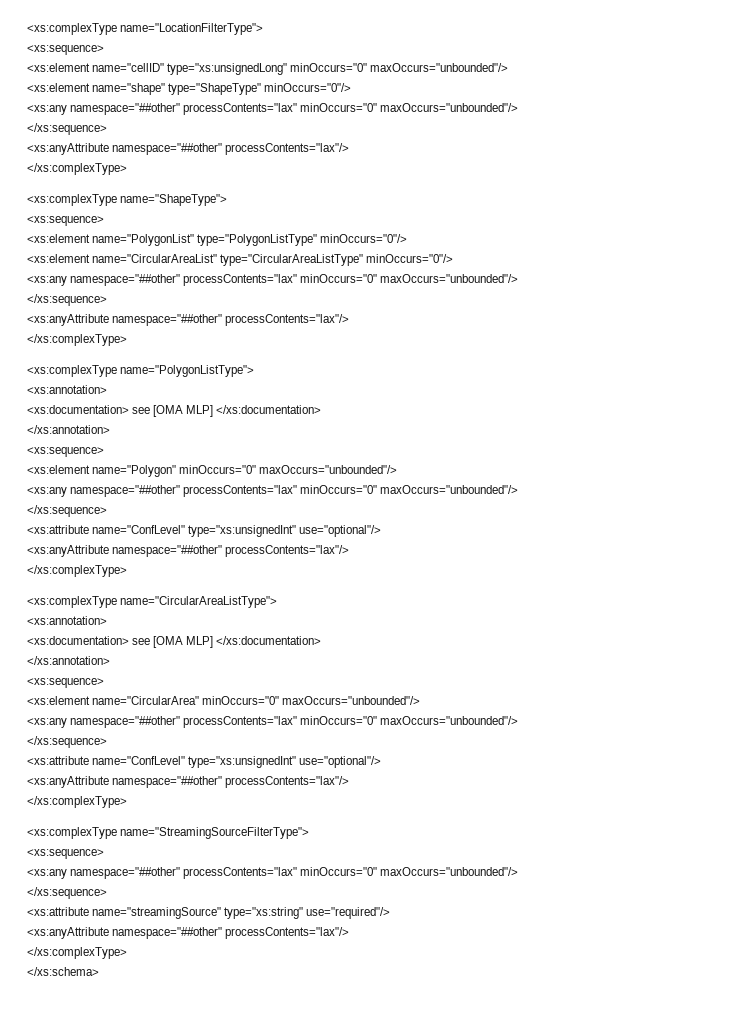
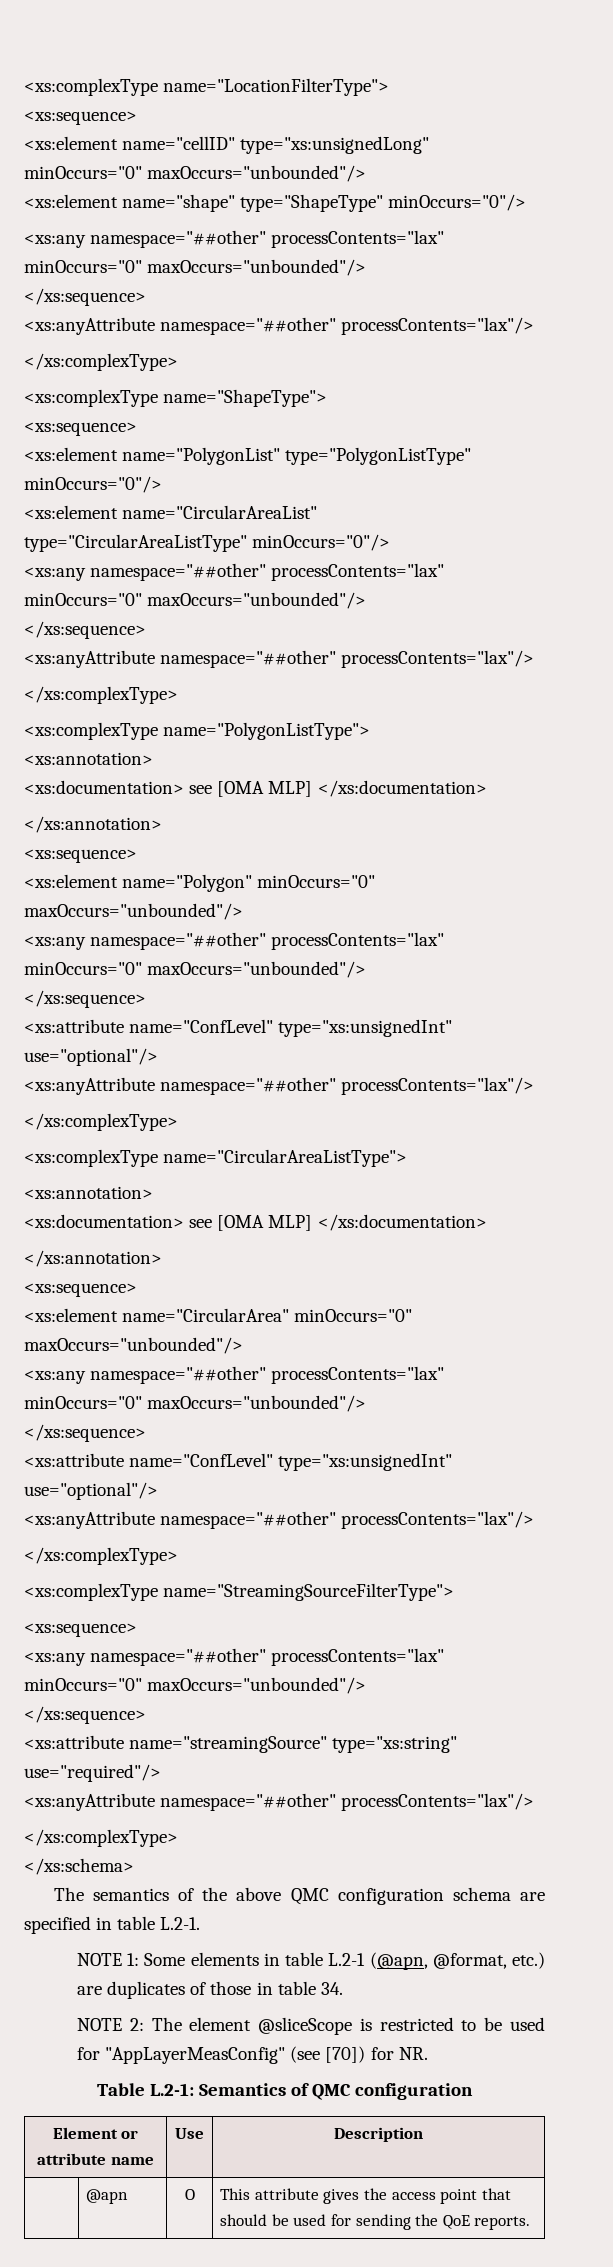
(99, 971) none -> [53,1887,546,1905] [24,1916,201,1934] [76,1952,545,1970] [76,1981,343,1999] [76,2017,545,2035] [76,2046,428,2064] [96,2083,474,2100] [52,2127,139,2139] [37,2153,154,2165] [175,2128,204,2139] [334,2127,423,2142] [86,2189,129,2204] [184,2189,195,2200] [220,2188,511,2204] [220,2214,531,2230] // The semantics of the above QMC configuration schema are specified in table L.2-1. // NOTE 1: Some elements in table L.2-1 (@apn, @format, etc.) are duplicates of those in table 34. // NOTE 2: The element @sliceScope is restricted to be used for "AppLayerMeasConfig" (see [70]) for NR. // Table L.2-1: Semantics of QMC configuration // Element or attribute name | Use | Description // | @apn | O | This attribute gives the access point that should be used for sending the QoE reports.

